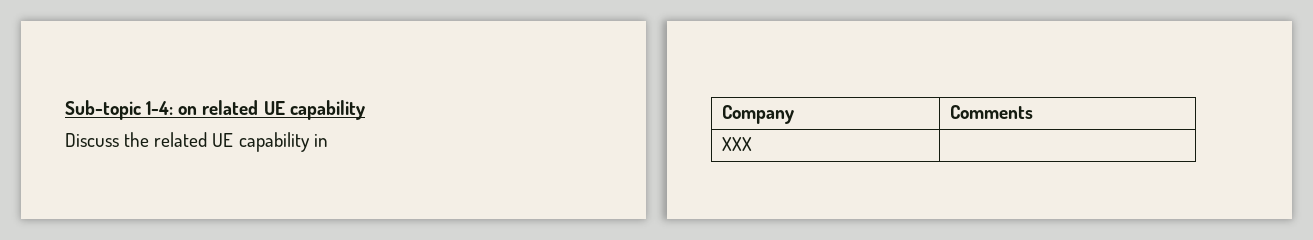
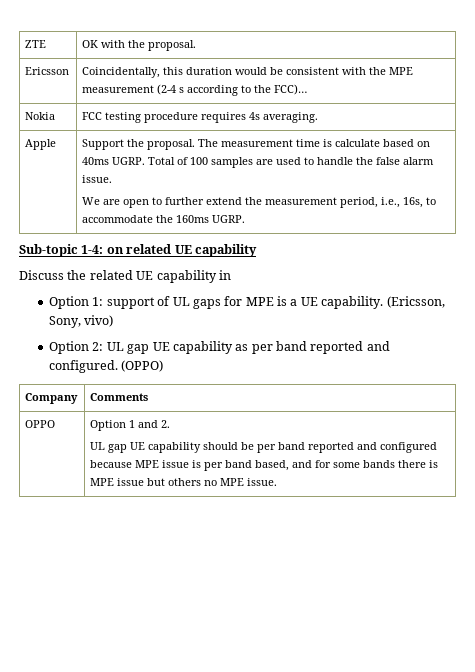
(65, 110) none -> [25,40,47,48] [82,40,197,51] [25,67,70,75] [82,67,414,78] [82,84,308,96] [25,112,56,120] [82,112,319,123] [25,139,57,150] [82,139,431,150] [82,157,435,168] [82,175,113,183] [82,197,437,208] [82,215,246,223] ZTE | OK with the proposal. // Ericsson | Coincidentally, this duration would be consistent with the MPE measurement (2-4 s according to the FCC)… // Nokia | FCC testing procedure requires 4s averaging. // Apple | Support the proposal. The measurement time is calculate based on 40ms UGRP. Total of 100 samples are used to handle the false alarm issue. // We are open to further extend the measurement period, i.e., 16s, to accommodate the 160ms UGRP. //
[721,105,794,124] [949,105,1033,119] [721,137,752,151] // Company | Comments // XXX | -> [49,296,445,309] [49,315,114,328] [49,341,390,354] [49,360,164,373] [25,393,79,404] [90,393,149,401] [25,420,56,428] [90,420,171,431] [90,442,438,453] [90,460,439,471] [90,478,278,486] // Option 1: support of UL gaps for MPE is a UE capability. (Ericsson, Sony, vivo) // Option 2: UL gap UE capability as per band reported and configured. (OPPO) // Company | Comments // OPPO | Option 1 and 2. // UL gap UE capability should be per band reported and configured because MPE issue is per band based, and for some bands there is MPE issue but others no MPE issue.

